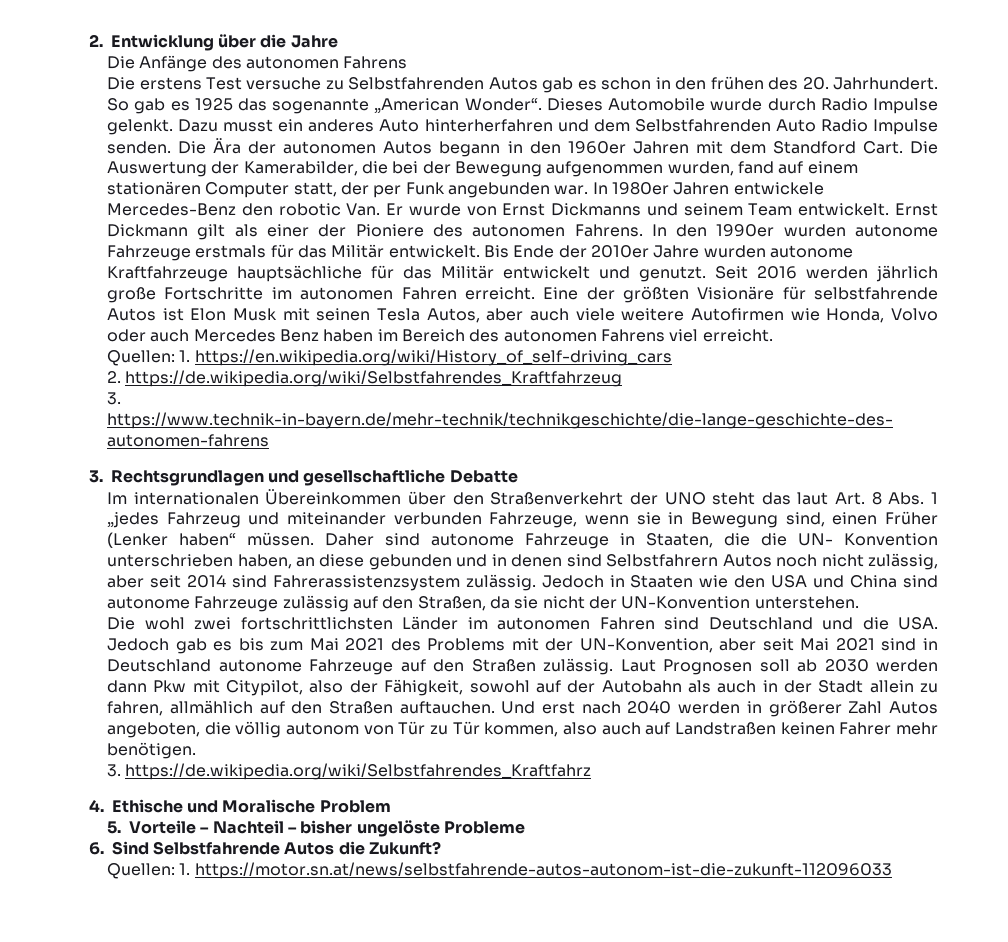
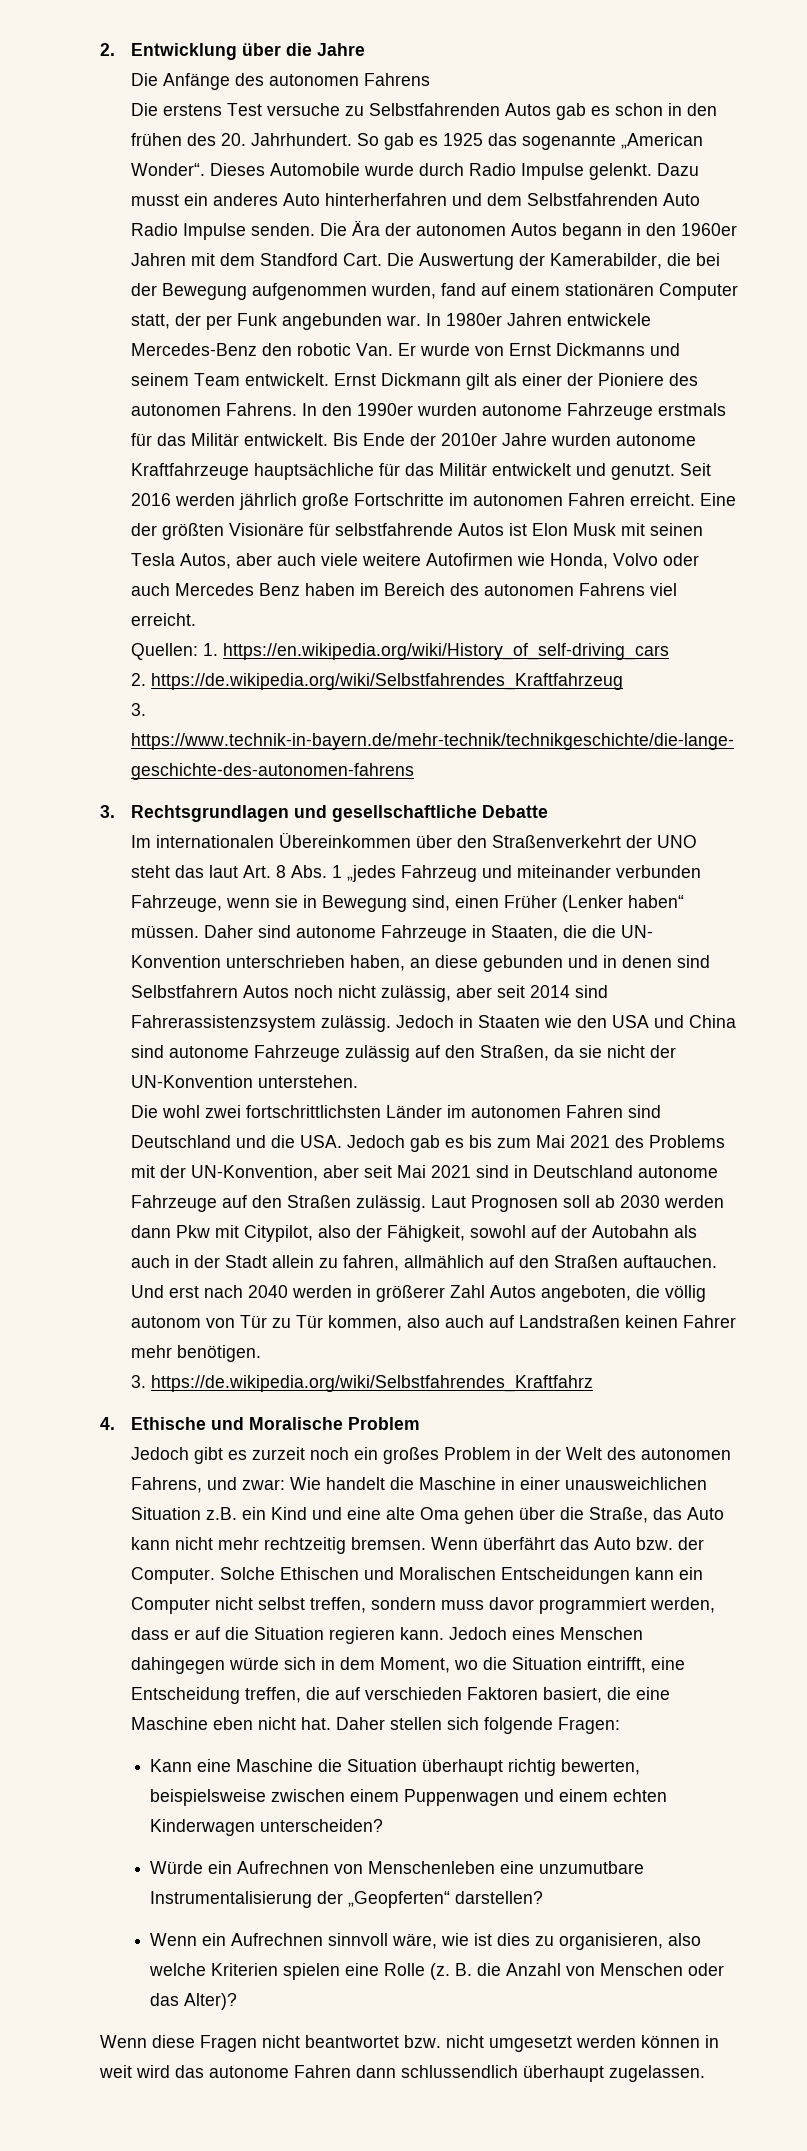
[107,820,526,837] [88,841,441,855] [107,862,892,879] 5. Vorteile – Nachteil – bisher ungelöste Probleme // 6. Sind Selbstfahrende Autos die Zukunft? // Quellen: 1. https://motor.sn.at/news/selbstfahrende-autos-autonom-ist-die-zukunft-112096033 -> [131,1447,732,1464] [131,1477,708,1493] [131,1507,725,1524] [131,1537,705,1554] [131,1567,704,1584] [131,1597,716,1614] [131,1627,644,1644] [131,1657,686,1674] [131,1687,671,1704] [131,1717,621,1734] [150,1759,641,1776] [150,1789,668,1806] [150,1819,384,1836] [150,1861,645,1874] [150,1891,544,1908] [150,1933,702,1950] [149,1963,725,1980] [150,1993,238,2010] [99,2035,719,2052] [98,2065,705,2082] Jedoch gibt es zurzeit noch ein großes Problem in der Welt des autonomen Fahrens, und zwar: Wie handelt die Maschine in einer unausweichlichen Situation z.B. ein Kind und eine alte Oma gehen über die Straße, das Auto kann nicht mehr rechtzeitig bremsen. Wenn überfährt das Auto bzw. der Computer. Solche Ethischen und Moralischen Entscheidungen kann ein Computer nicht selbst treffen, sondern muss davor programmiert werden, dass er auf die Situation regieren kann. Jedoch eines Menschen dahingegen würde sich in dem Moment, wo die Situation eintrifft, eine Entscheidung treffen, die auf verschieden Faktoren basiert, die eine Maschine eben nicht hat. Daher stellen sich folgende Fragen: // Kann eine Maschine die Situation überhaupt richtig bewerten, beispielsweise zwischen einem Puppenwagen und einem echten Kinderwagen unterscheiden? // Würde ein Aufrechnen von Menschenleben eine unzumutbare Instrumentalisierung der „Geopferten“ darstellen? // Wenn ein Aufrechnen sinnvoll wäre, wie ist dies zu organisieren, also welche Kriterien spielen eine Rolle (z. B. die Anzahl von Menschen oder das Alter)? // Wenn diese Fragen nicht beantwortet bzw. nicht umgesetzt werden können in weit wird das autonome Fahren dann schlussendlich überhaupt zugelassen.

